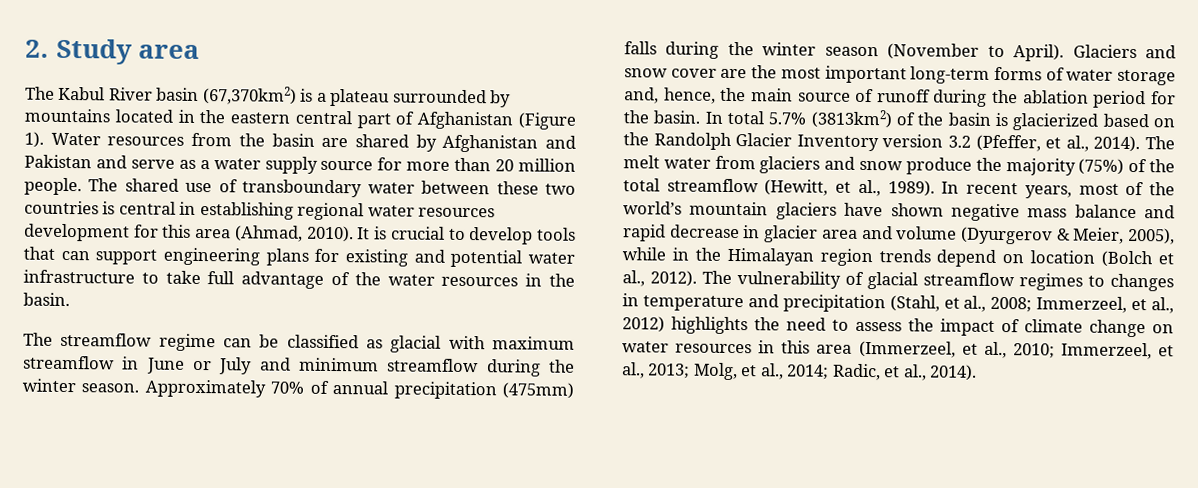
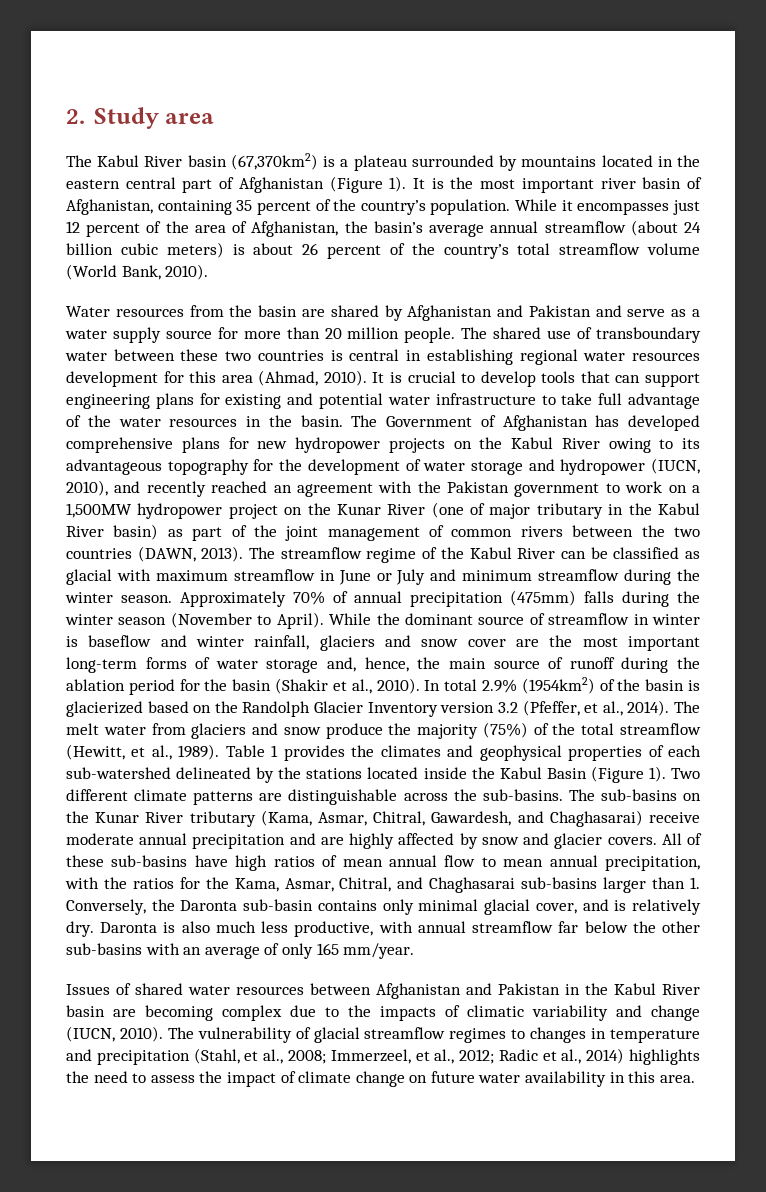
(44, 139) none -> [413,177,702,193] [66,199,700,215] [66,220,701,237] [66,242,700,259] [66,264,209,280] It is the most important river basin of Afghanistan, containing 35 percent of the country’s population. While it encompasses just 12 percent of the area of Afghanistan, the basin’s average annual streamflow (about 24 billion cubic meters) is about 26 percent of the country’s total streamflow volume (World Bank, 2010). //
[23,332,216,352] // The streamflow regime -> [351,415,700,431] [66,437,700,453] [66,458,700,475] [66,480,700,497] [66,502,700,519] [66,524,700,541] [66,546,556,563] The Government of Afghanistan has developed comprehensive plans for new hydropower projects on the Kabul River owing to its advantageous topography for the development of water storage and hydropower (IUCN, 2010), and recently reached an agreement with the Pakistan government to work on a 1,500MW hydropower project on the Kunar River (one of major tributary in the Kabul River basin) as part of the joint management of common rivers between the two countries (DAWN, 2013). The streamflow regime of the Kabul River
[1072,44,1137,59] Glaciers -> [329,613,700,625] [66,635,375,651] While the dominant source of streamflow in winter is baseflow and winter rainfall, glaciers
[653,109,893,129] basin. In total 5.7% (3813km2) -> [232,677,595,694] basin (Shakir et al., 2010). In total 2.9% (1954km2)
[941,181,1175,199] [623,201,1175,222] [623,224,1175,245] [622,247,1174,268] [622,270,697,287] In recent years, most of the world’s mountain glaciers have shown negative mass balance and rapid decrease in glacier area and volume (Dyurgerov & Meier, 2005), while in the Himalayan region trends depend on location (Bolch et al., 2012). -> [225,745,701,761] [66,766,701,783] [66,789,702,805] [66,810,700,827] [66,833,702,849] [66,855,701,871] [65,877,700,893] [66,899,702,915] [66,921,700,937] [66,943,415,959] [66,983,700,999] [66,1005,700,1021] [66,1026,163,1042] Table 1 provides the climates and geophysical properties of each sub-watershed delineated by the stations located inside the Kabul Basin (Figure 1). Two different climate patterns are distinguishable across the sub-basins. The sub-basins on the Kunar River tributary (Kama, Asmar, Chitral, Gawardesh, and Chaghasarai) receive moderate annual precipitation and are highly affected by snow and glacier covers. All of these sub-basins have high ratios of mean annual flow to mean annual precipitation, with the ratios for the Kama, Asmar, Chitral, and Chaghasarai sub-basins larger than 1. Conversely, the Daronta sub-basin contains only minimal glacial cover, and is relatively dry. Daronta is also much less productive, with annual streamflow far below the other sub-basins with an average of only 165 mm/year. // Issues of shared water resources between Afghanistan and Pakistan in the Kabul River basin are becoming complex due to the impacts of climatic variability and change (IUCN, 2010).
[622,316,665,333] 2012) -> [459,1048,625,1064] 2012; Radic et al., 2014)
[622,340,1174,360] [621,362,978,381] water resources in this area (Immerzeel, et al., 2010; Immerzeel, et al., 2013; Molg, et al., 2014; Radic, et al., 2014). -> [430,1071,695,1087] future water availability in this area.

